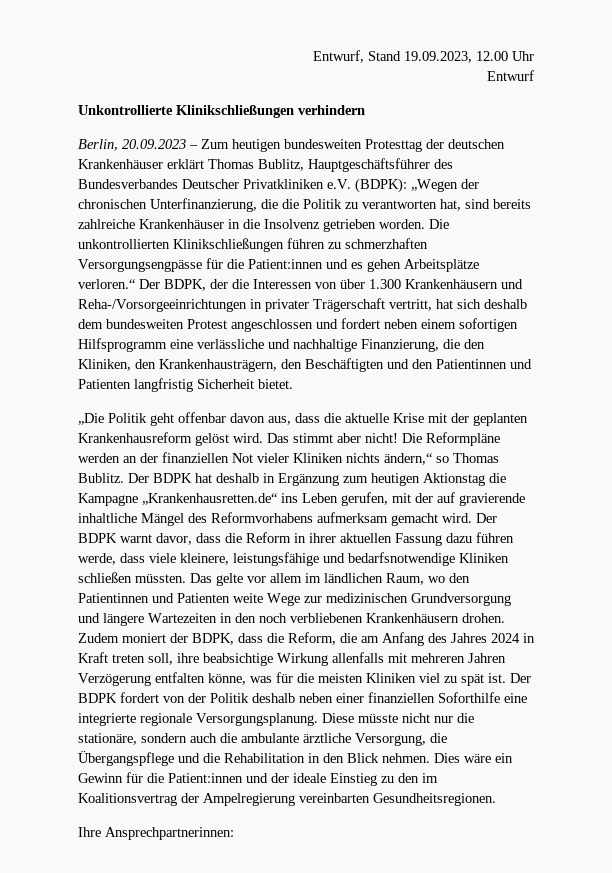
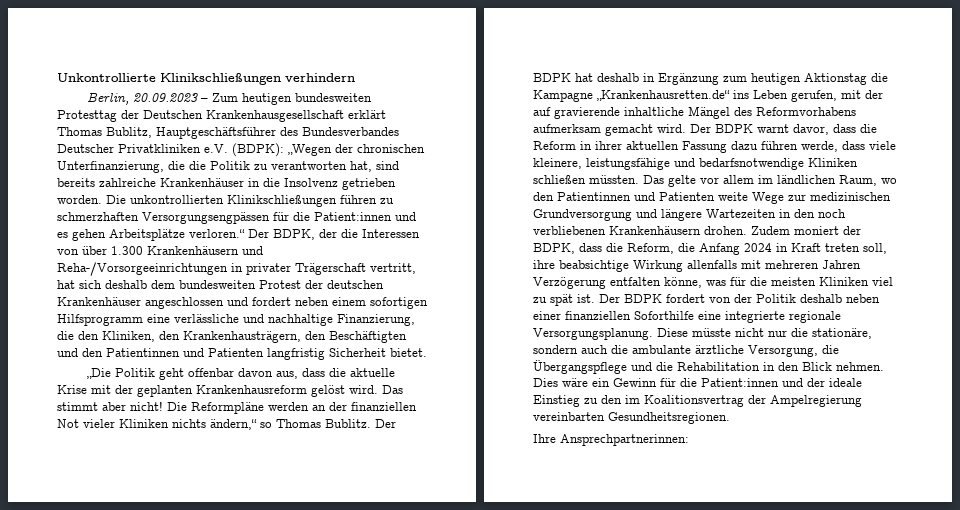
[313,50,534,63] [487,70,534,81] Entwurf, Stand 19.09.2023, 12.00 Uhr // Entwurf // -> (57, 77) none
[448,139,505,149] [78,159,163,169] deutschen Krankenhäuser -> [143,110,344,122] Deutschen Krankenhausgesellschaft
[78,259,202,272] Versorgungsengpässe -> [142,212,270,224] Versorgungsengpässen
(227, 324) none -> [305,280,384,289] [57,297,141,306] der deutschen Krankenhäuser
[361,632,487,646] am Anfang des Jahres -> [699,243,740,255] Anfang

